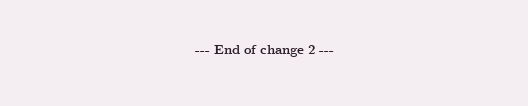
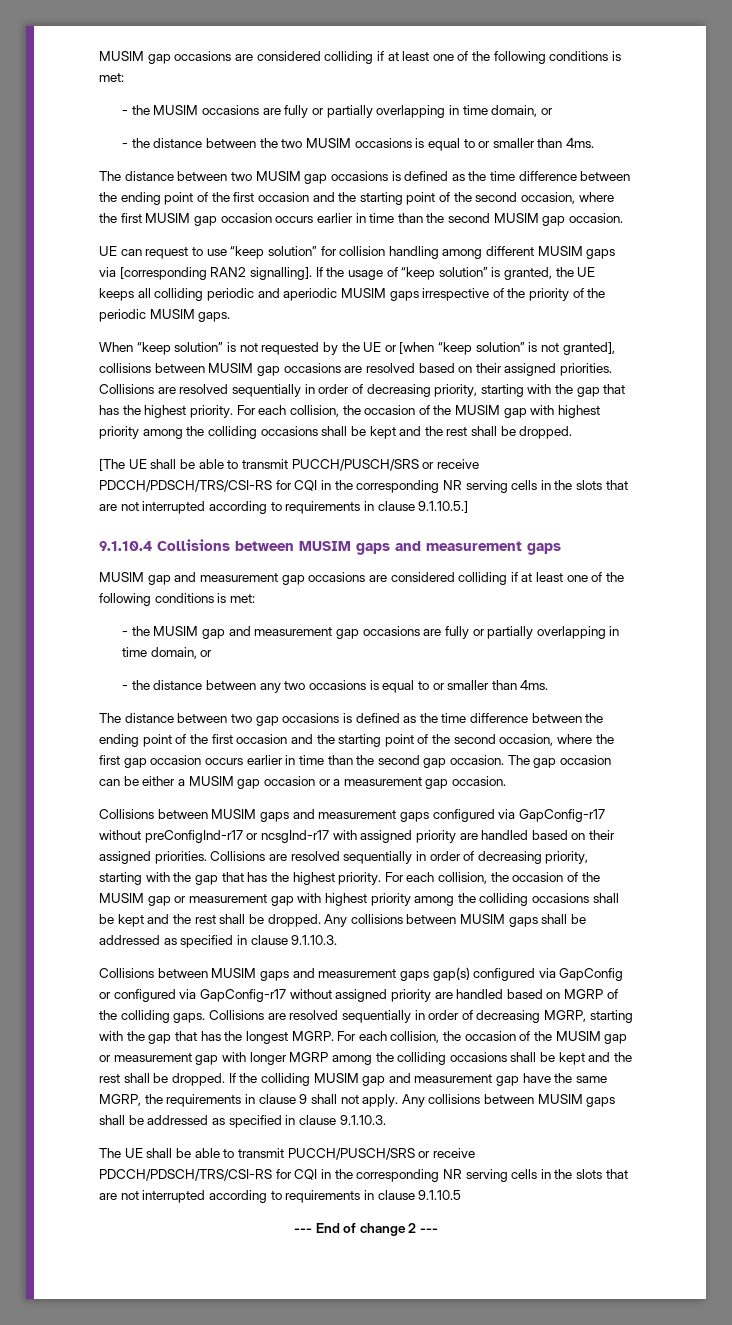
(194, 52) none -> [99,51,622,64] [99,73,124,82] [122,105,553,118] [122,138,595,151] [99,171,631,184] [99,192,614,205] [99,213,624,226] [99,246,616,259] [99,267,596,280] [99,288,606,301] [99,309,231,322] [99,342,615,355] [99,363,613,376] [99,384,626,397] [99,405,601,418] [99,426,573,439] [99,459,479,471] [99,480,628,493] [99,501,469,514] [99,539,561,555] [99,572,625,585] [99,593,255,606] [122,626,620,639] [122,647,213,659] [122,680,549,693] [99,713,604,726] [99,734,614,747] [99,755,612,768] [99,776,507,789] [99,809,605,822] [99,830,616,843] [99,851,589,864] [99,872,600,885] [99,893,619,906] [99,914,587,927] [99,935,338,948] [99,967,624,981] [99,989,618,1002] [99,1010,633,1023] [99,1031,628,1044] [99,1052,633,1065] [99,1073,608,1086] [99,1094,616,1107] [99,1115,386,1128] [99,1148,475,1160] [99,1169,628,1182] [99,1190,462,1203] MUSIM gap occasions are considered colliding if at least one of the following conditions is met: // - the MUSIM occasions are fully or partially overlapping in time domain, or // - the distance between the two MUSIM occasions is equal to or smaller than 4ms. // The distance between two MUSIM gap occasions is defined as the time difference between the ending point of the first occasion and the starting point of the second occasion, where the first MUSIM gap occasion occurs earlier in time than the second MUSIM gap occasion. // UE can request to use “keep solution” for collision handling among different MUSIM gaps via [corresponding RAN2 signalling]. If the usage of “keep solution” is granted, the UE keeps all colliding periodic and aperiodic MUSIM gaps irrespective of the priority of the periodic MUSIM gaps. // When “keep solution” is not requested by the UE or [when “keep solution” is not granted], collisions between MUSIM gap occasions are resolved based on their assigned priorities. Collisions are resolved sequentially in order of decreasing priority, starting with the gap that has the highest priority. For each collision, the occasion of the MUSIM gap with highest priority among the colliding occasions shall be kept and the rest shall be dropped. // [The UE shall be able to transmit PUCCH/PUSCH/SRS or receive PDCCH/PDSCH/TRS/CSI-RS for CQI in the corresponding NR serving cells in the slots that are not interrupted according to requirements in clause 9.1.10.5.] // 9.1.10.4 Collisions between MUSIM gaps and measurement gaps // MUSIM gap and measurement gap occasions are considered colliding if at least one of the following conditions is met: // - the MUSIM gap and measurement gap occasions are fully or partially overlapping in time domain, or // - the distance between any two occasions is equal to or smaller than 4ms. // The distance between two gap occasions is defined as the time difference between the ending point of the first occasion and the starting point of the second occasion, where the first gap occasion occurs earlier in time than the second gap occasion. The gap occasion can be either a MUSIM gap occasion or a measurement gap occasion. // Collisions between MUSIM gaps and measurement gaps configured via GapConfig-r17 without preConfigInd-r17 or ncsgInd-r17 with assigned priority are handled based on their assigned priorities. Collisions are resolved sequentially in order of decreasing priority, starting with the gap that has the highest priority. For each collision, the occasion of the MUSIM gap or measurement gap with highest priority among the colliding occasions shall be kept and the rest shall be dropped. Any collisions between MUSIM gaps shall be addressed as specified in clause 9.1.10.3. // Collisions between MUSIM gaps and measurement gaps gap(s) configured via GapConfig or configured via GapConfig-r17 without assigned priority are handled based on MGRP of the colliding gaps. Collisions are resolved sequentially in order of decreasing MGRP, starting with the gap that has the longest MGRP. For each collision, the occasion of the MUSIM gap or measurement gap with longer MGRP among the colliding occasions shall be kept and the rest shall be dropped. If the colliding MUSIM gap and measurement gap have the same MGRP, the requirements in clause 9 shall not apply. Any collisions between MUSIM gaps shall be addressed as specified in clause 9.1.10.3. // The UE shall be able to transmit PUCCH/PUSCH/SRS or receive PDCCH/PDSCH/TRS/CSI-RS for CQI in the corresponding NR serving cells in the slots that are not interrupted according to requirements in clause 9.1.10.5 //

